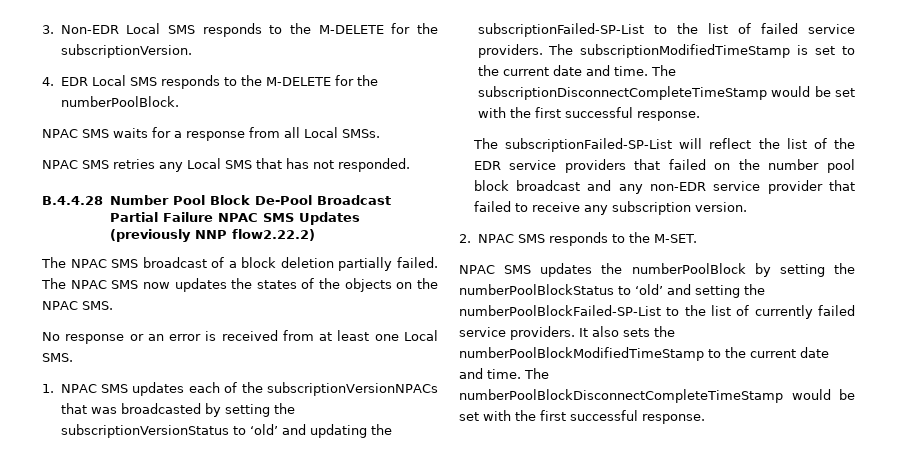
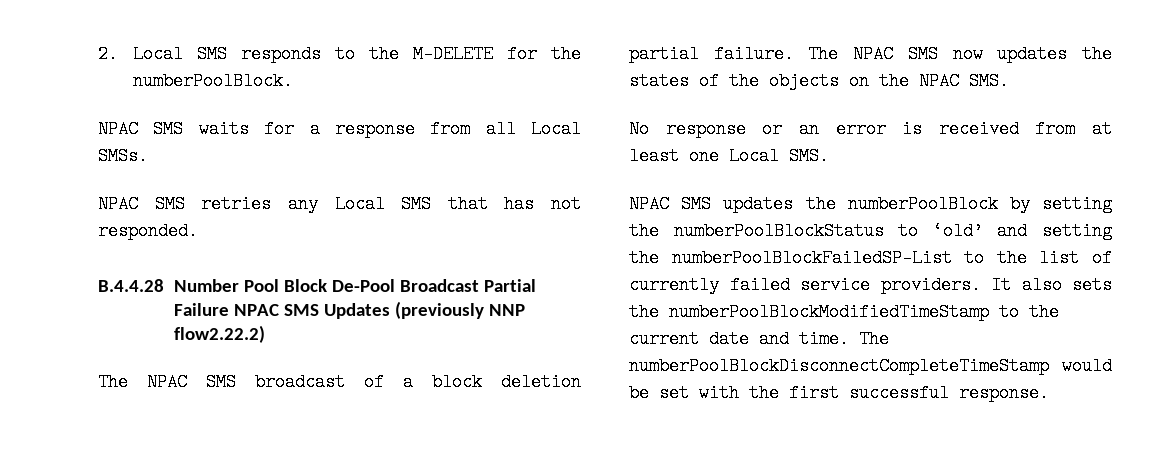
[42,23,438,37] [60,44,193,58] [42,77,88,86] 3. Non-EDR Local SMS responds to the M-DELETE for the subscriptionVersion. // 4. EDR -> [98,45,118,63] 2.
[338,257,438,271] partially failed. -> [629,45,794,63] partial failure.
[42,382,439,396] [60,403,295,417] [60,424,393,438] [477,23,855,37] [477,44,855,58] [477,65,676,76] [477,86,855,100] [477,107,700,121] [472,138,855,152] [473,159,855,173] [473,180,855,194] [473,201,747,215] [459,232,698,246] // 1. NPAC SMS updates each of the subscriptionVersionNPACs that was broadcasted by setting the subscriptionVersionStatus to ‘old’ and updating the subscriptionFailed-SP-List to the list of failed service providers. The subscriptionModifiedTimeStamp is set to the current date and time. The subscriptionDisconnectCompleteTimeStamp would be set with the first successful response. // The subscriptionFailed-SP-List will reflect the list of the EDR service providers that failed on the number pool block broadcast and any non-EDR service provider that failed to receive any subscription version. // 2. NPAC SMS responds to the M-SET. -> (829, 156) none
[459,305,661,316] numberPoolBlockFailed-SP-List -> [671,249,952,267] numberPoolBlockFailedSP-List

